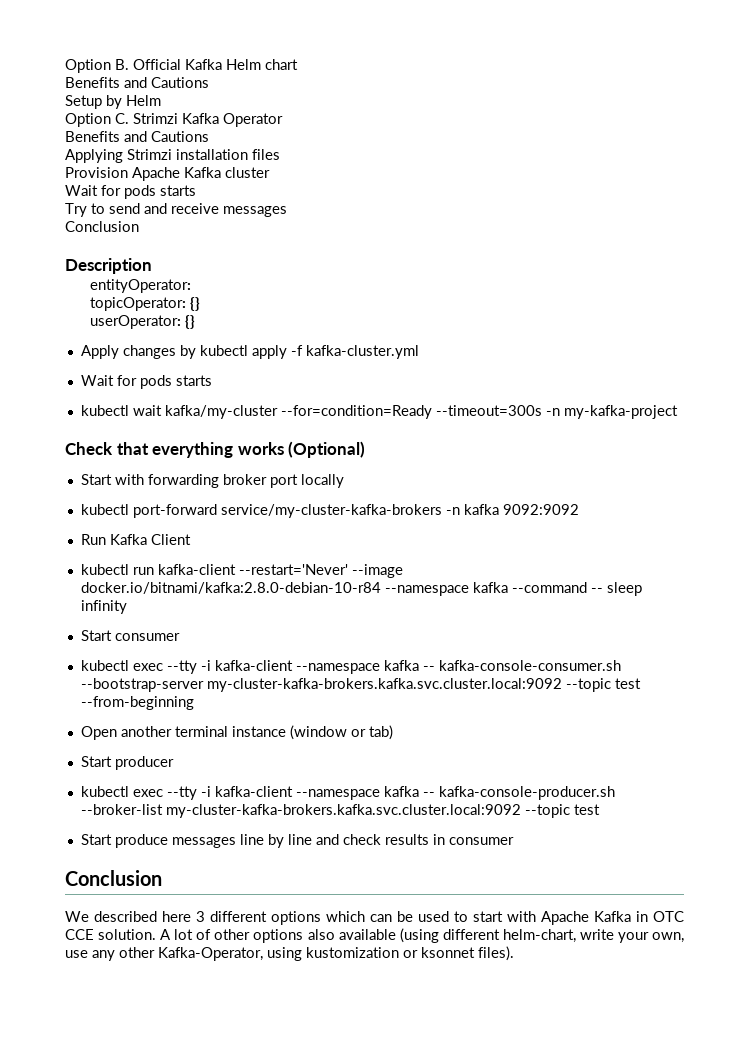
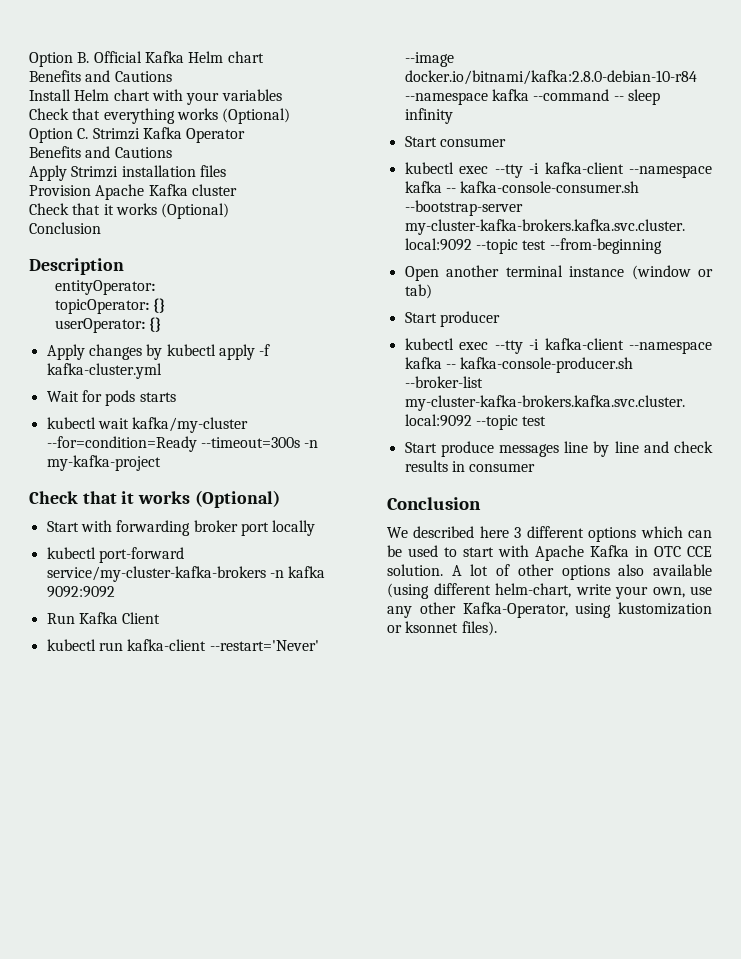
[65,95,161,109] Setup by Helm -> [29,89,282,105] [29,108,291,124] Install Helm chart with your variables // Check that everything works (Optional)
[65,149,123,163] Applying -> [29,165,67,181] Apply
[65,185,196,199] [65,203,287,217] Wait for pods starts // Try to send and receive messages -> [29,203,230,219] Check that it works (Optional)
[152,442,234,458] everything -> [121,491,135,504] it

